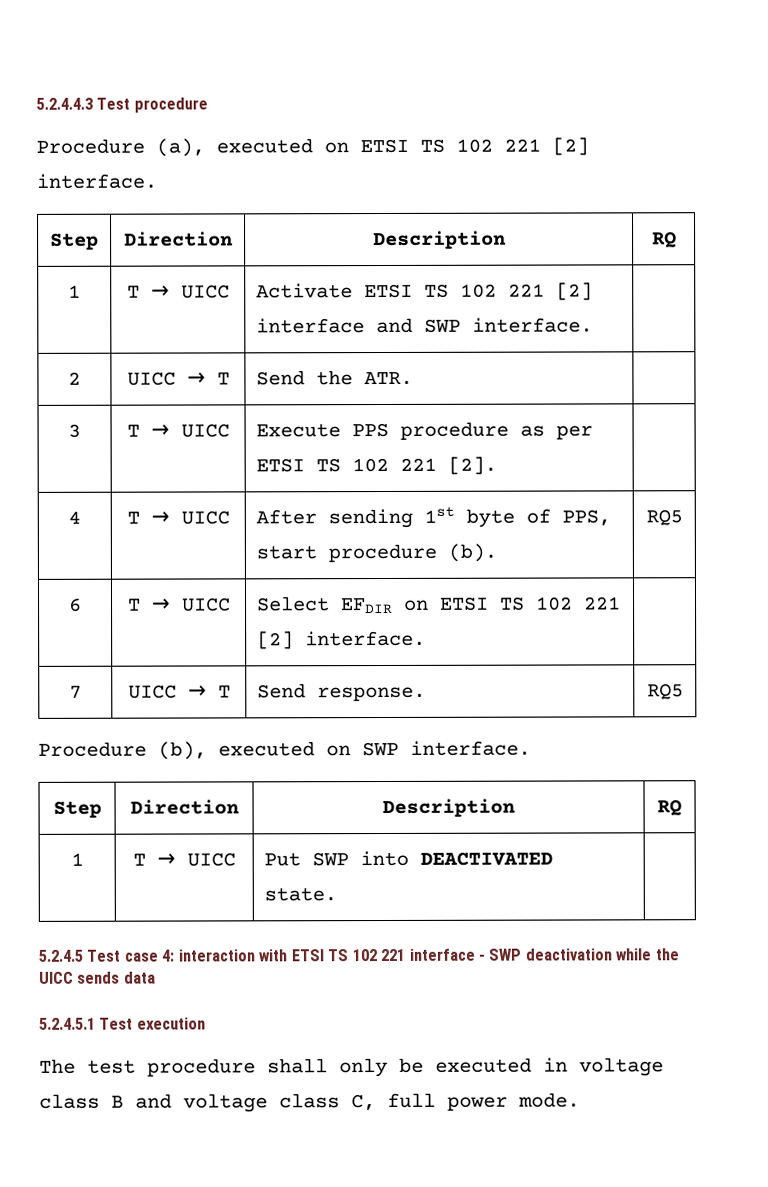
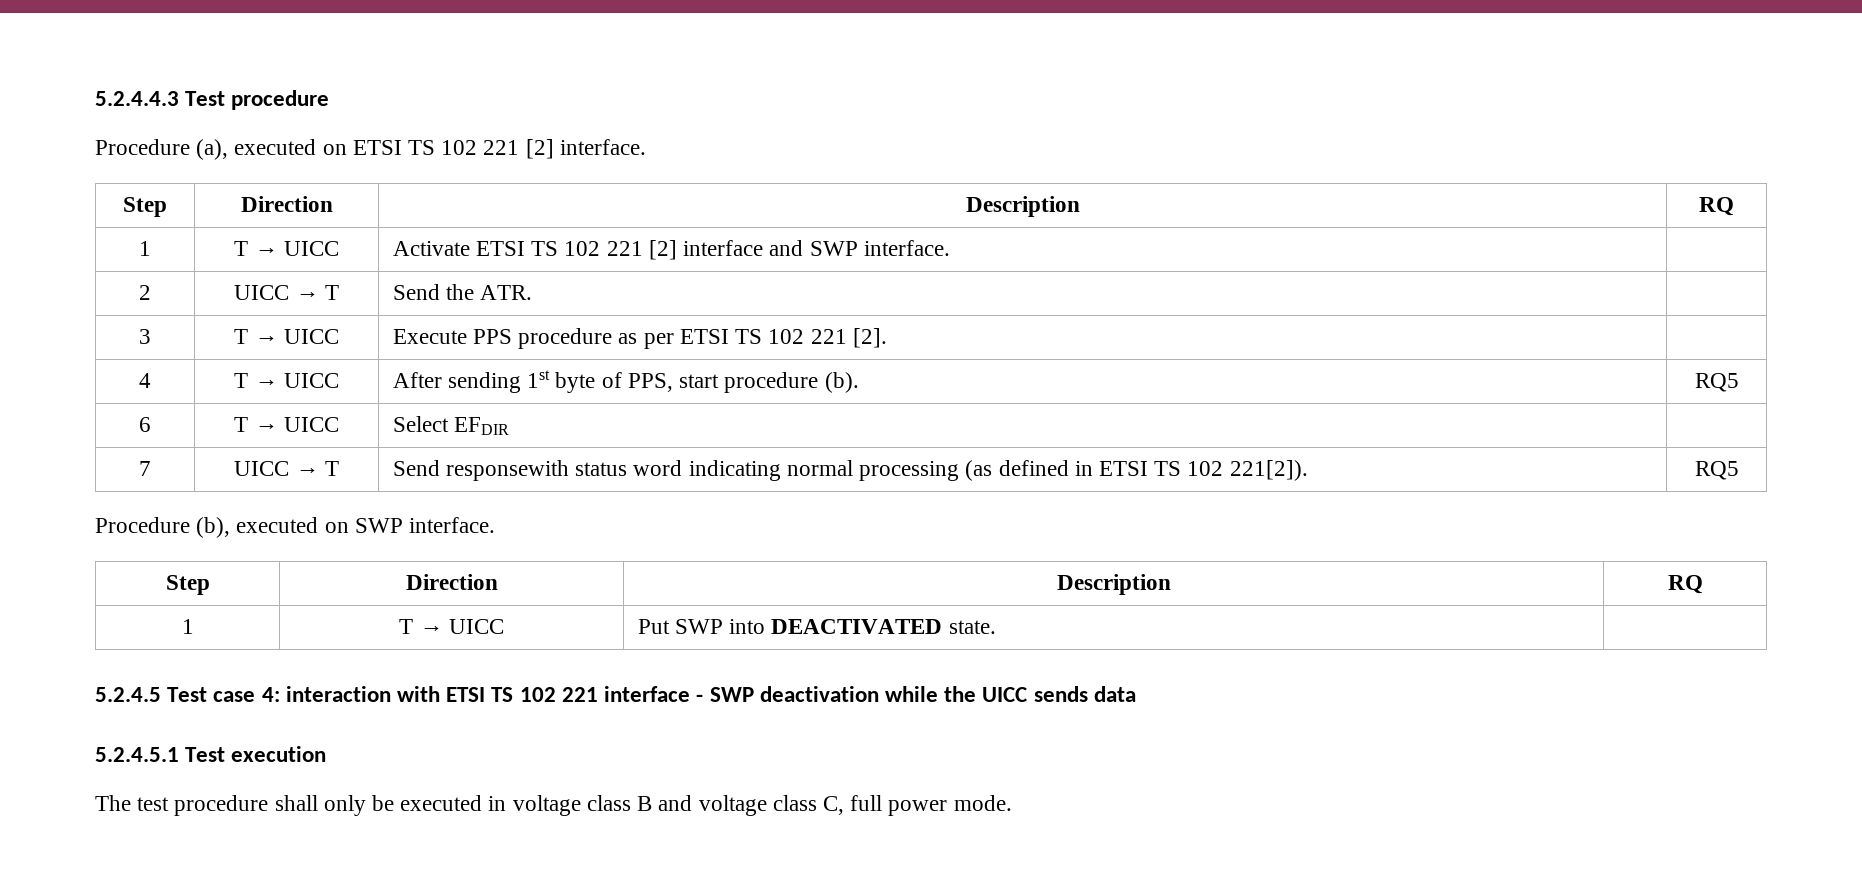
[404,596,622,611] [257,630,427,650] on ETSI TS 102 221 [2] interface. -> (510, 426) none
[317,686,427,702] response. -> [446,460,1308,481] responsewith status word indicating normal processing (as defined in ETSI TS 102 221[2]).

